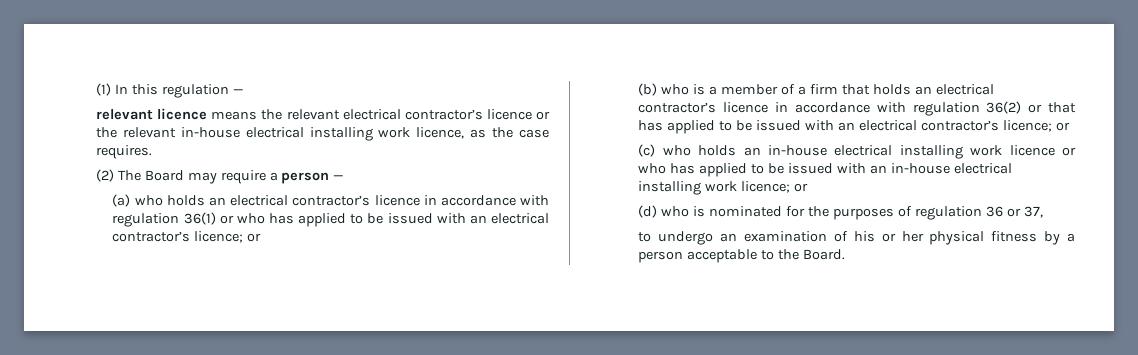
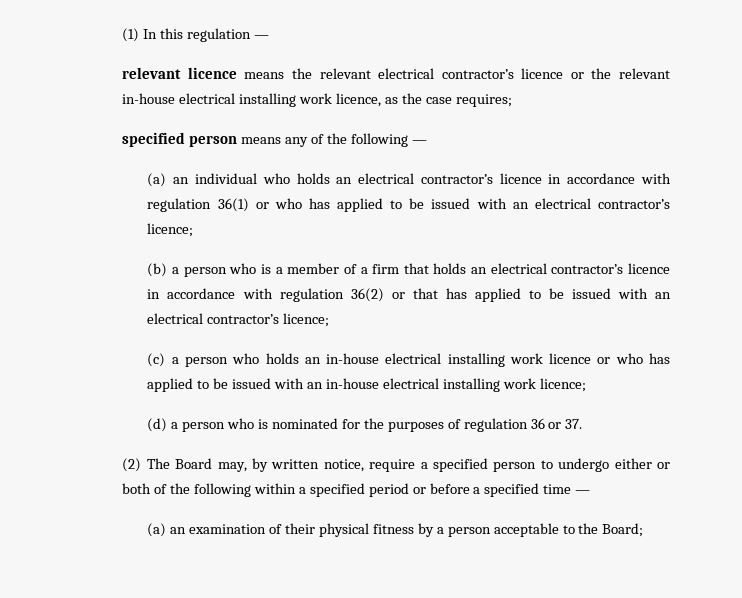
[95,145,152,159] [95,169,345,184] [112,194,131,207] requires. // (2) The Board may require a person — // (a) -> [455,94,512,107] [122,132,427,147] [147,173,257,187] requires; // specified person means any of the following — // (a) an individual
[247,233,262,242] or -> (194, 230) none
(658, 89) none -> [172,267,227,277] a person
[1055,122,1070,131] or -> (330, 320) none
(656, 150) none -> [171,357,228,367] a person
[794,183,809,192] or -> (586, 385) none
(658, 211) none -> [171,422,226,432] a person
[1023,206,1043,218] [638,231,924,245] 37, // to undergo an examination of his or her -> [565,419,583,429] [122,458,671,472] [122,483,591,497] [147,523,316,537] 37. // (2) The Board may, by written notice, require a specified person to undergo either or both of the following within a specified period or before a specified time — // (a) an examination of their
[803,249,846,260] Board. -> [602,523,644,537] Board;

